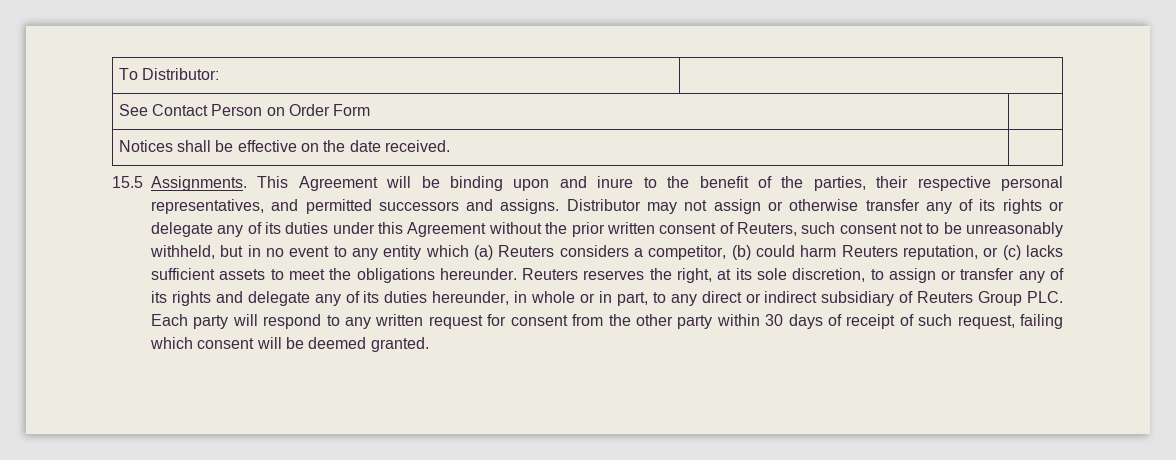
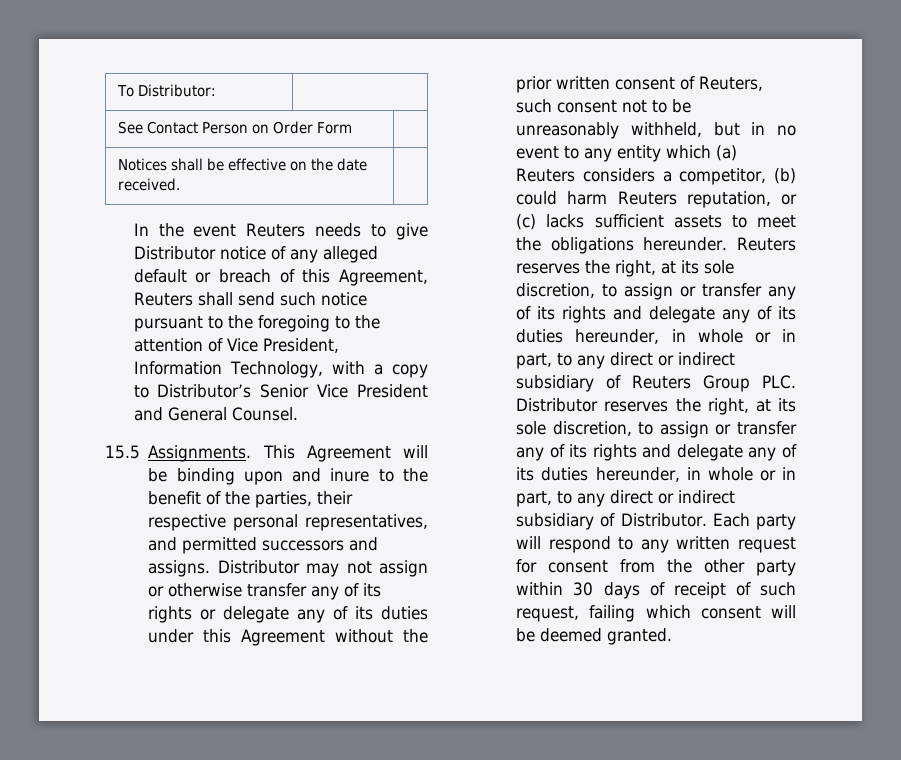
(450, 146) none -> [133,223,428,240] [133,246,378,263] [133,269,428,286] [133,292,367,306] [133,315,380,332] [133,338,339,353] [133,361,428,378] [133,384,428,398] [133,407,298,421] // In the event Reuters needs to give Distributor notice of any alleged default or breach of this Agreement, Reuters shall send such notice pursuant to the foregoing to the attention of Vice President, Information Technology, with a copy to Distributor’s Senior Vice President and General Counsel.
(1063, 297) none -> [516,398,796,415] [516,421,797,438] [516,444,797,461] [516,467,796,482] [516,490,736,507] [516,513,707,530] Distributor reserves the right, at its sole discretion, to assign or transfer any of its rights and delegate any of its duties hereunder, in whole or in part, to any direct or indirect subsidiary of Distributor.

